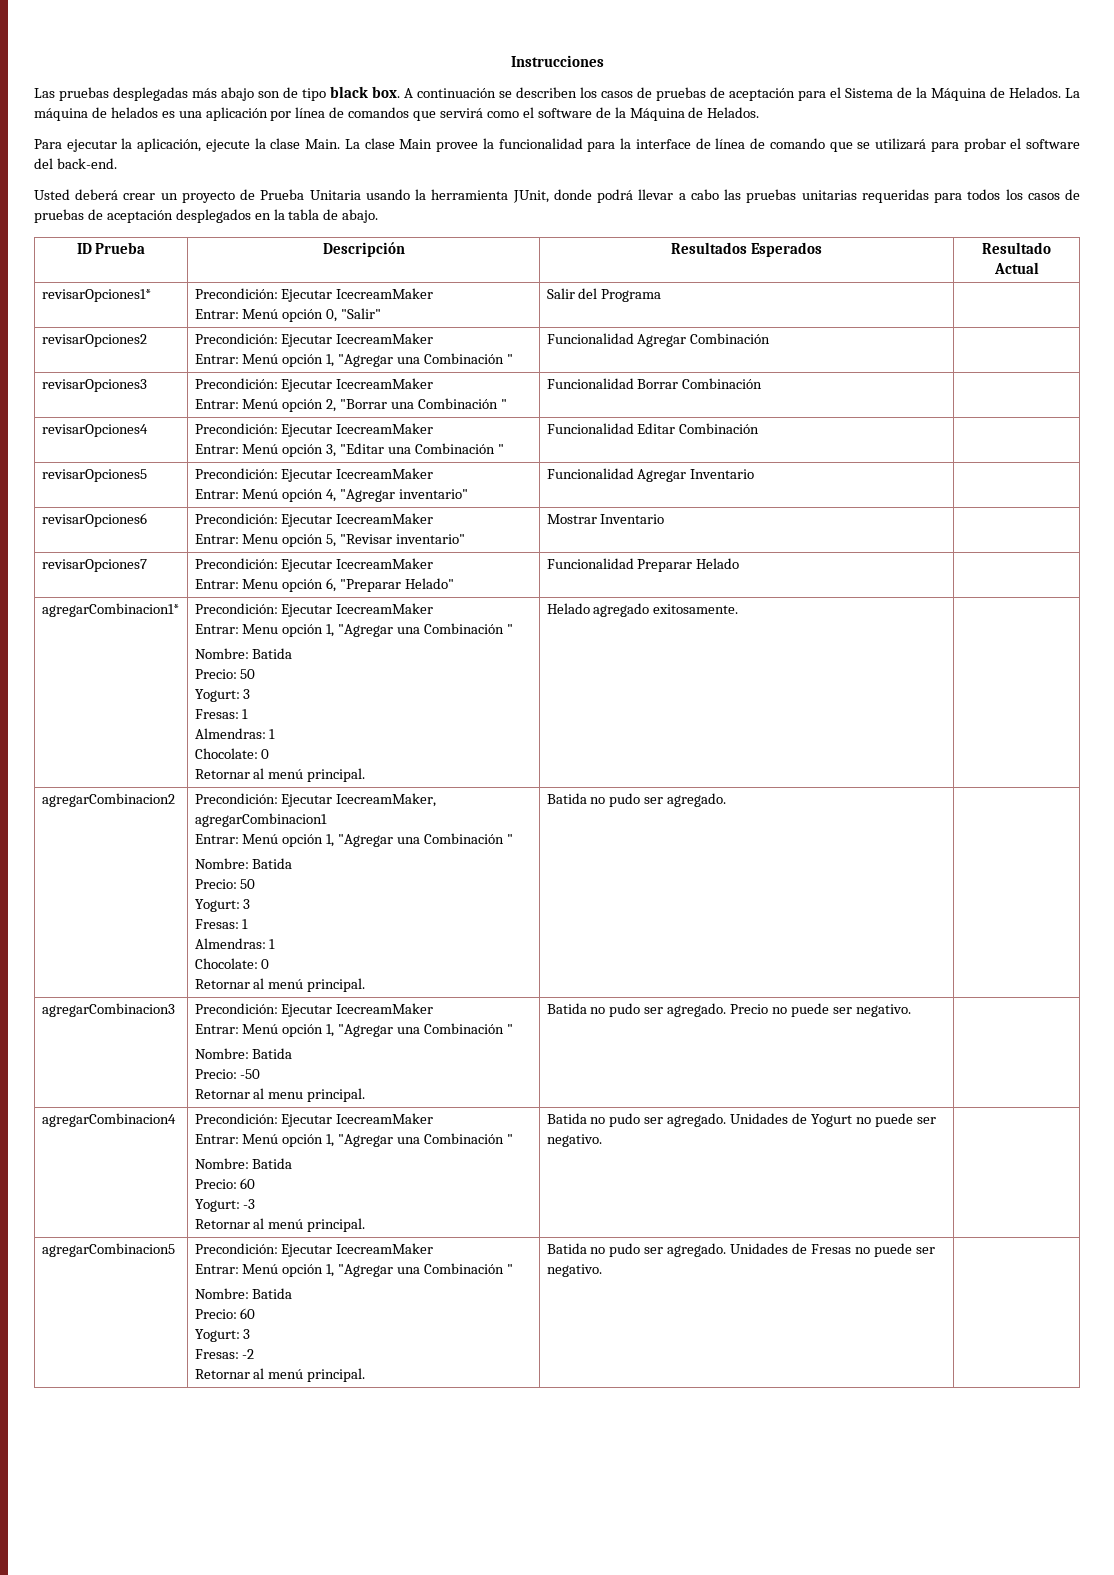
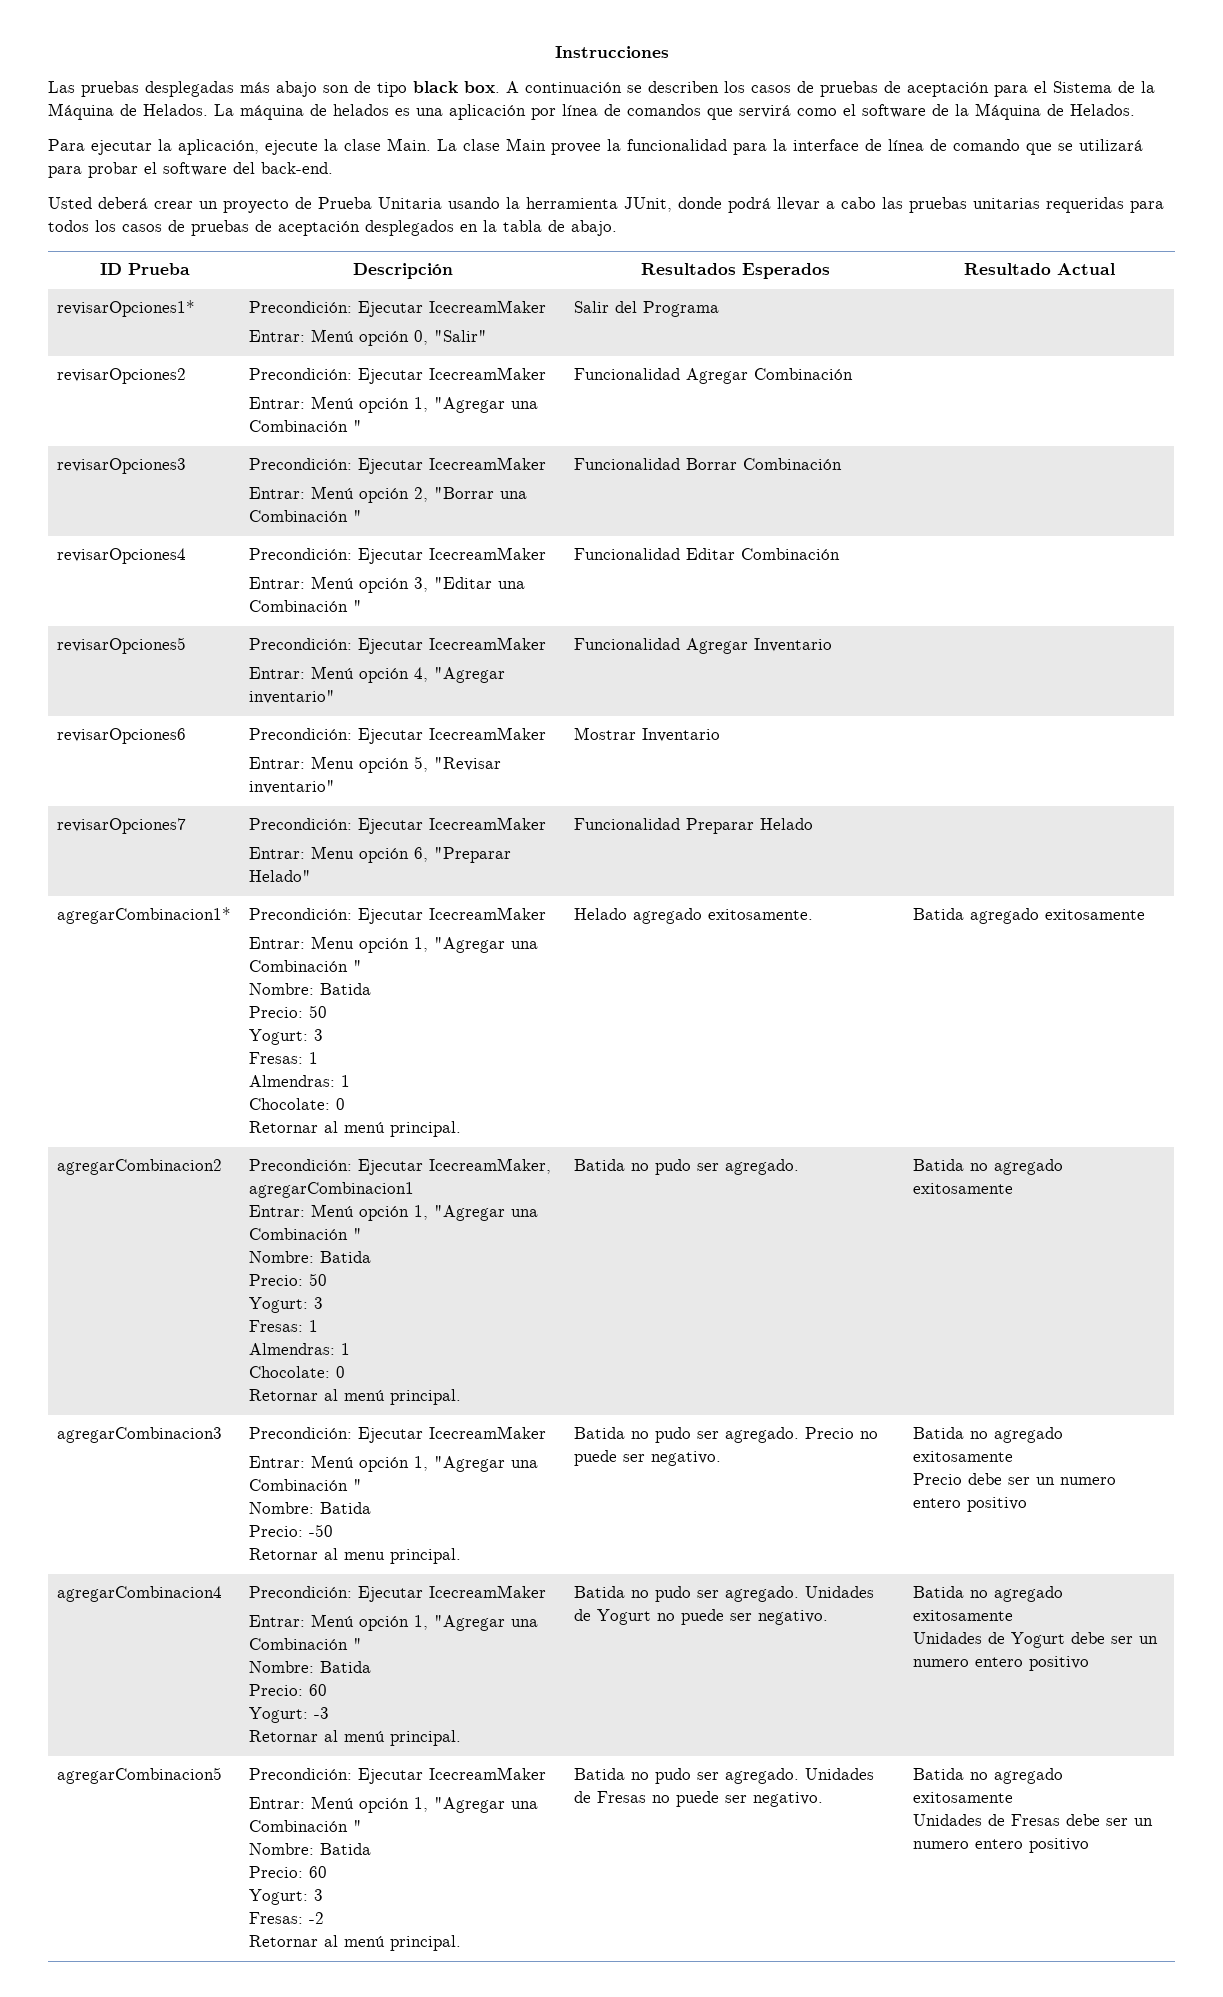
(739, 609) none -> [912,908,1145,924] Batida agregado exitosamente
(727, 800) none -> [912,1159,1063,1175] [912,1183,1013,1194] Batida no agregado exitosamente
(911, 1010) none -> [912,1427,1063,1443] [912,1451,1013,1462] [912,1473,1116,1485] [912,1497,1027,1512] Batida no agregado exitosamente // Precio debe ser un numero entero positivo
(602, 1140) none -> [912,1586,1063,1602] [912,1610,1013,1621] [912,1632,1158,1648] [912,1656,1089,1671] Batida no agregado exitosamente // Unidades de Yogurt debe ser un numero entero positivo
(602, 1270) none -> [912,1768,1063,1784] [912,1792,1013,1803] [912,1814,1153,1826] [912,1838,1089,1853] Batida no agregado exitosamente // Unidades de Fresas debe ser un numero entero positivo

